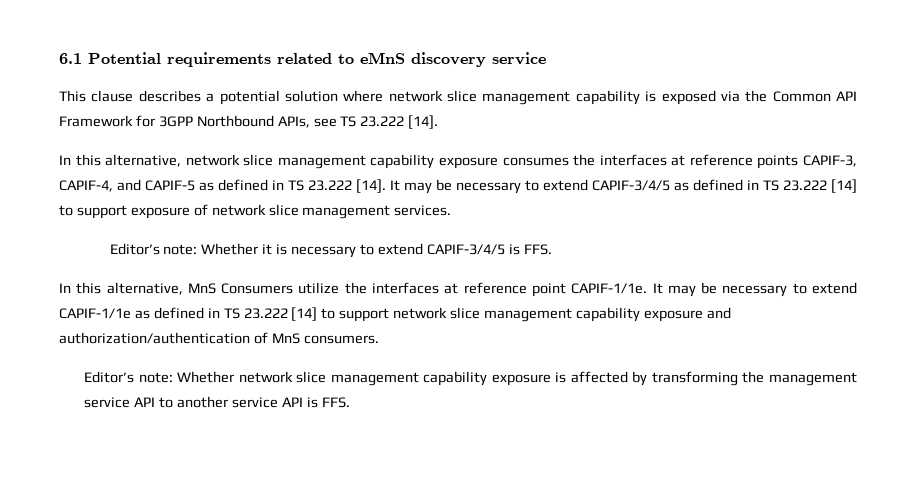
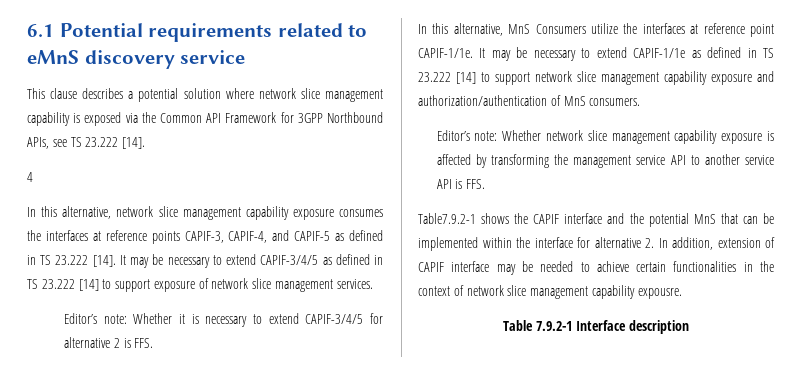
(439, 122) none -> [27,172,33,182] // 4
(505, 249) none -> [370,313,383,324] [64,337,120,348] for alternative 2
(350, 402) none -> [418,213,774,227] [418,237,775,251] [418,261,774,275] [418,285,682,299] [503,320,689,334] // Table7.9.2-1 shows the CAPIF interface and the potential MnS that can be implemented within the interface for alternative 2. In addition, extension of CAPIF interface may be needed to achieve certain functionalities in the context of network slice management capability expousre. // Table 7.9.2-1 Interface description

